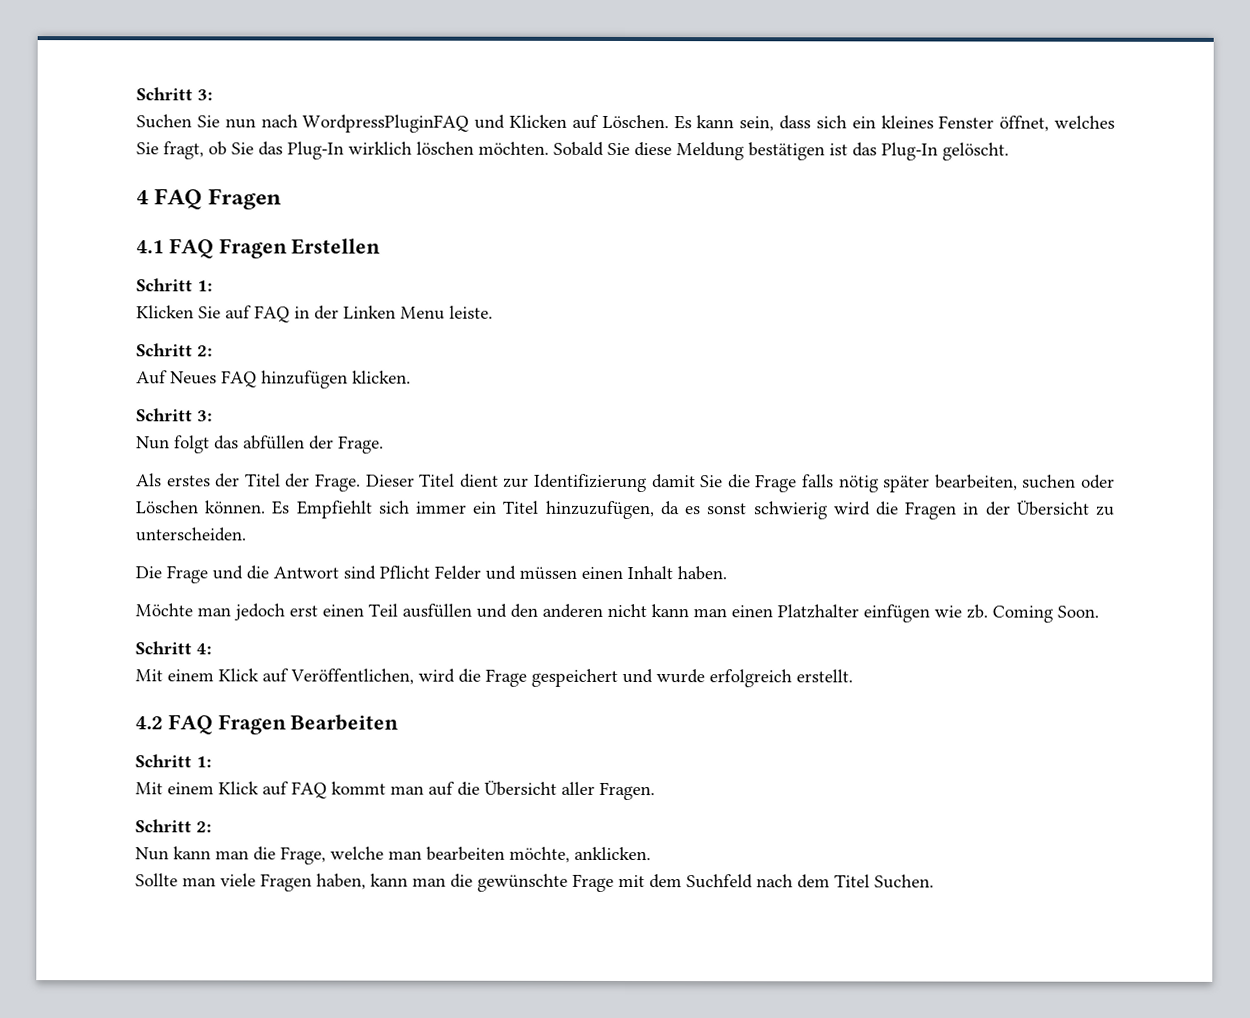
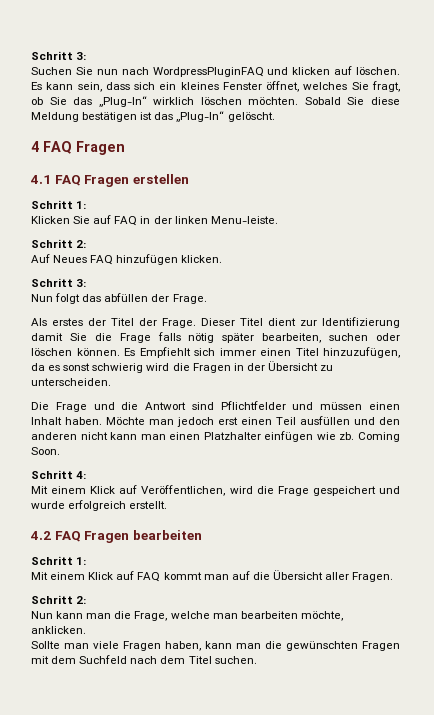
[509,114,669,129] Klicken auf Löschen. -> [292,66,400,75] klicken auf löschen.
[287,141,344,160] Plug-In -> [98,96,147,107] „Plug-In“
[881,142,938,161] Plug-In -> [176,111,225,122] „Plug-In“
[291,238,382,255] Erstellen -> [132,174,189,184] erstellen
[343,305,493,320] Linken Menu leiste. -> [174,216,278,224] linken Menu-leiste.
[135,500,199,514] Löschen -> [31,348,72,356] löschen
[472,501,498,514] ein -> [260,348,291,356] einen
[379,565,481,580] Pflicht Felder -> [220,401,286,410] Pflichtfelder
(727, 573) // -> (102, 421) none
[290,714,400,731] Bearbeiten -> [132,530,202,540] bearbeiten
[477,873,614,892] gewünschte Frage -> [286,641,400,651] gewünschten Fragen
[874,874,934,889] Suchen. -> [214,656,257,664] suchen.

